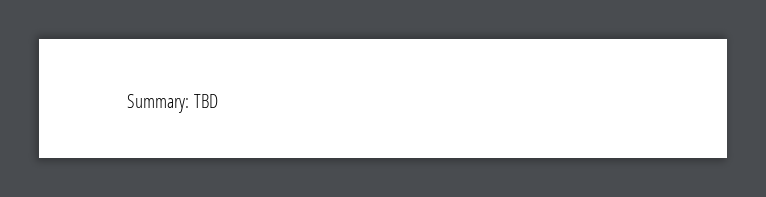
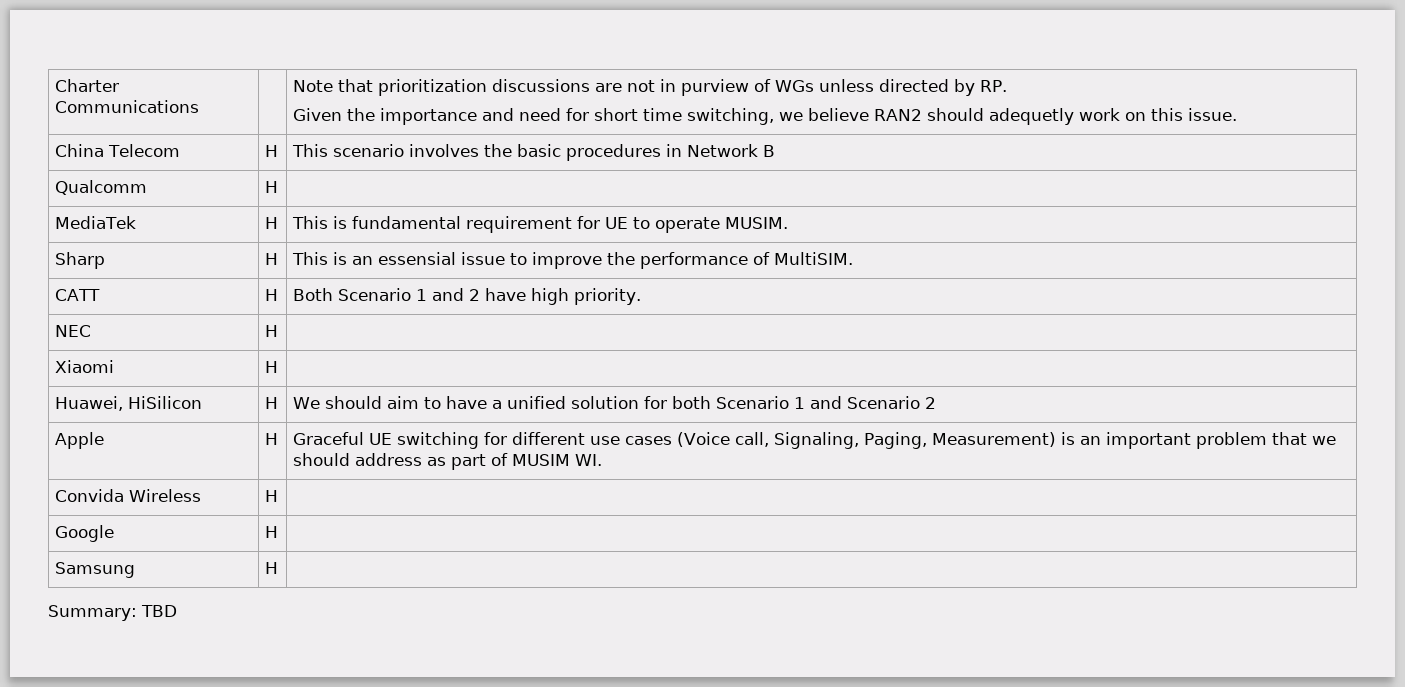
(127, 103) none -> [55,79,120,92] [55,100,200,113] [293,79,1008,96] [293,108,1238,125] [55,144,181,157] [265,145,279,157] [292,144,776,161] [55,180,148,195] [265,181,279,193] [55,216,137,229] [265,217,279,229] [292,216,789,233] [55,252,106,269] [265,253,279,265] [292,252,854,269] [55,289,101,301] [265,289,279,301] [293,288,642,305] [55,325,92,337] [265,325,279,337] [55,360,115,373] [265,361,279,373] [55,396,203,411] [265,397,279,409] [293,396,937,409] [55,432,105,449] [265,433,279,445] [293,432,1337,449] [293,453,603,470] [55,489,202,502] [265,490,279,502] [55,525,115,542] [265,526,279,538] [55,562,136,578] [265,562,279,574] Charter Communications | | Note that prioritization discussions are not in purview of WGs unless directed by RP. // Given the importance and need for short time switching, we believe RAN2 should adequetly work on this issue. // China Telecom | H | This scenario involves the basic procedures in Network B // Qualcomm | H | // MediaTek | H | This is fundamental requirement for UE to operate MUSIM. // Sharp | H | This is an essensial issue to improve the performance of MultiSIM. // CATT | H | Both Scenario 1 and 2 have high priority. // NEC | H | // Xiaomi | H | // Huawei, HiSilicon | H | We should aim to have a unified solution for both Scenario 1 and Scenario 2 // Apple | H | Graceful UE switching for different use cases (Voice call, Signaling, Paging, Measurement) is an important problem that we should address as part of MUSIM WI. // Convida Wireless | H | // Google | H | // Samsung | H | //

